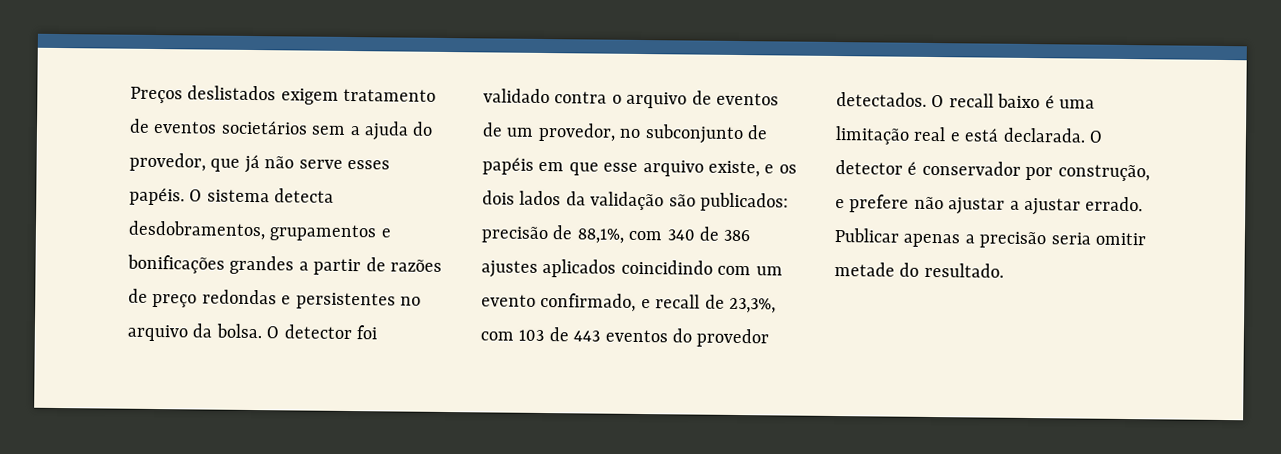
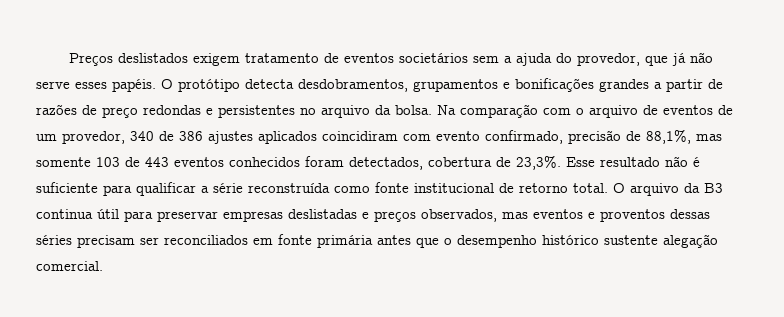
[206,189,270,203] sistema -> [178,79,240,92] protótipo
[266,324,377,340] [483,88,608,104] O detector foi validado contra -> [437,104,571,118] Na comparação com
[619,124,768,145] [482,157,797,178] [482,190,789,212] [481,225,663,244] no subconjunto de papéis em que esse arquivo existe, e os dois lados da validação são publicados: precisão de 88,1%, com -> (125, 137) none
[620,259,783,276] [481,292,776,314] [480,327,770,348] [836,92,1095,109] [835,126,1103,145] [835,160,1150,182] [835,194,1144,216] [834,228,1146,249] [834,262,1004,278] coincidindo com um evento confirmado, e recall de 23,3%, com 103 de 443 eventos do provedor detectados. O recall baixo é uma limitação real e está declarada. O detector é conservador por construção, e prefere não ajustar a ajustar errado. Publicar apenas a precisão seria omitir metade do resultado. -> [322,129,722,144] [36,155,700,170] [36,182,723,196] [36,209,710,222] [36,234,718,248] [36,261,103,271] coincidiram com evento confirmado, precisão de 88,1%, mas somente 103 de 443 eventos conhecidos foram detectados, cobertura de 23,3%. Esse resultado não é suficiente para qualificar a série reconstruída como fonte institucional de retorno total. O arquivo da B3 continua útil para preservar empresas deslistadas e preços observados, mas eventos e proventos dessas séries precisam ser reconciliados em fonte primária antes que o desempenho histórico sustente alegação comercial.

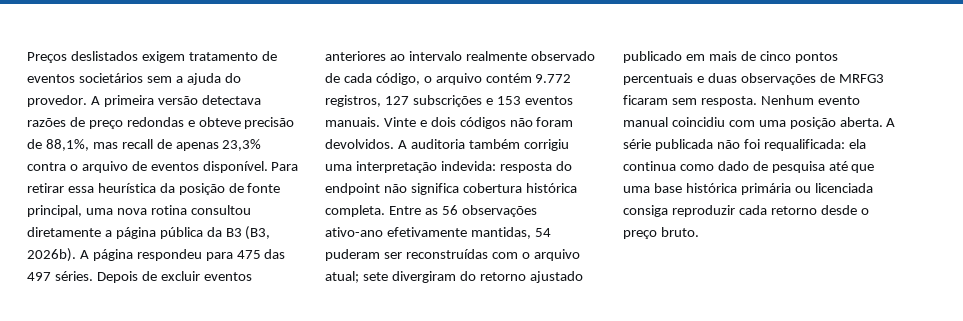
[577,52,714,66] [36,78,723,92] provedor, que já não serve esses papéis. O protótipo detecta desdobramentos, grupamentos e bonificações grandes a partir de -> [27,95,261,107] provedor. A primeira versão detectava
[218,104,733,118] [36,129,722,144] [36,155,700,170] [36,182,723,196] [36,209,710,222] [36,234,718,248] [36,261,103,271] persistentes no arquivo da bolsa. Na comparação com o arquivo de eventos de um provedor, 340 de 386 ajustes aplicados coincidiram com evento confirmado, precisão de 88,1%, mas somente 103 de 443 eventos conhecidos foram detectados, cobertura de 23,3%. Esse resultado não é suficiente para qualificar a série reconstruída como fonte institucional de retorno total. O arquivo da B3 continua útil para preservar empresas deslistadas e preços observados, mas eventos e proventos dessas séries precisam ser reconciliados em fonte primária antes que o desempenho histórico sustente alegação comercial. -> [198,117,295,129] [27,139,262,151] [27,161,299,173] [27,183,281,195] [27,205,251,217] [27,226,271,240] [27,248,286,262] [27,271,252,283] [325,51,595,61] [325,73,572,85] [325,95,573,107] [325,117,574,129] [325,139,569,151] [325,161,572,173] [325,183,577,195] [325,205,537,217] [325,227,551,239] [325,249,580,261] [325,271,583,283] [623,51,838,63] [623,73,884,85] [623,95,860,107] [623,117,896,129] [623,139,866,151] [623,161,875,173] [623,183,873,195] [623,205,869,217] [623,227,699,239] obteve precisão de 88,1%, mas recall de apenas 23,3% contra o arquivo de eventos disponível. Para retirar essa heurística da posição de fonte principal, uma nova rotina consultou diretamente a página pública da B3 (B3, 2026b). A página respondeu para 475 das 497 séries. Depois de excluir eventos anteriores ao intervalo realmente observado de cada código, o arquivo contém 9.772 registros, 127 subscrições e 153 eventos manuais. Vinte e dois códigos não foram devolvidos. A auditoria também corrigiu uma interpretação indevida: resposta do endpoint não significa cobertura histórica completa. Entre as 56 observações ativo-ano efetivamente mantidas, 54 puderam ser reconstruídas com o arquivo atual; sete divergiram do retorno ajustado publicado em mais de cinco pontos percentuais e duas observações de MRFG3 ficaram sem resposta. Nenhum evento manual coincidiu com uma posição aberta. A série publicada não foi requalificada: ela continua como dado de pesquisa até que uma base histórica primária ou licenciada consiga reproduzir cada retorno desde o preço bruto.

